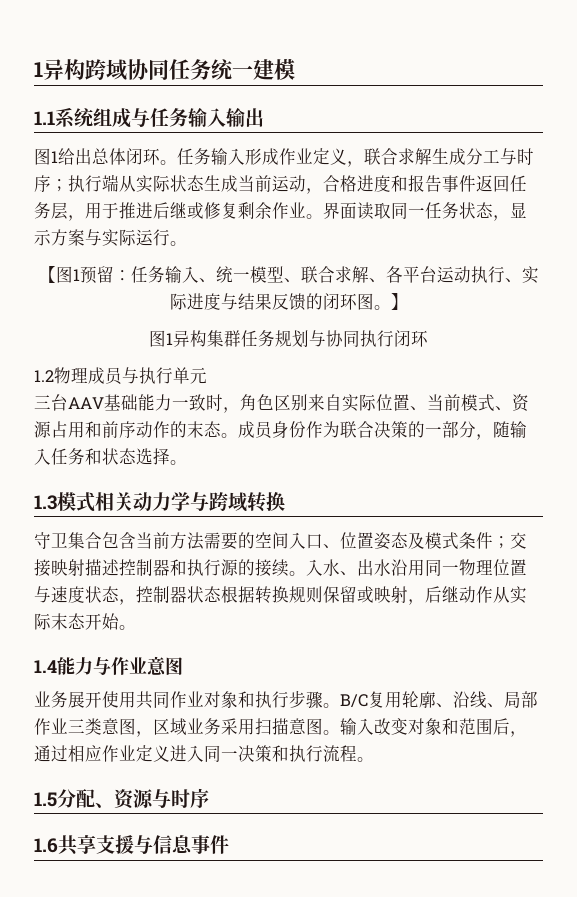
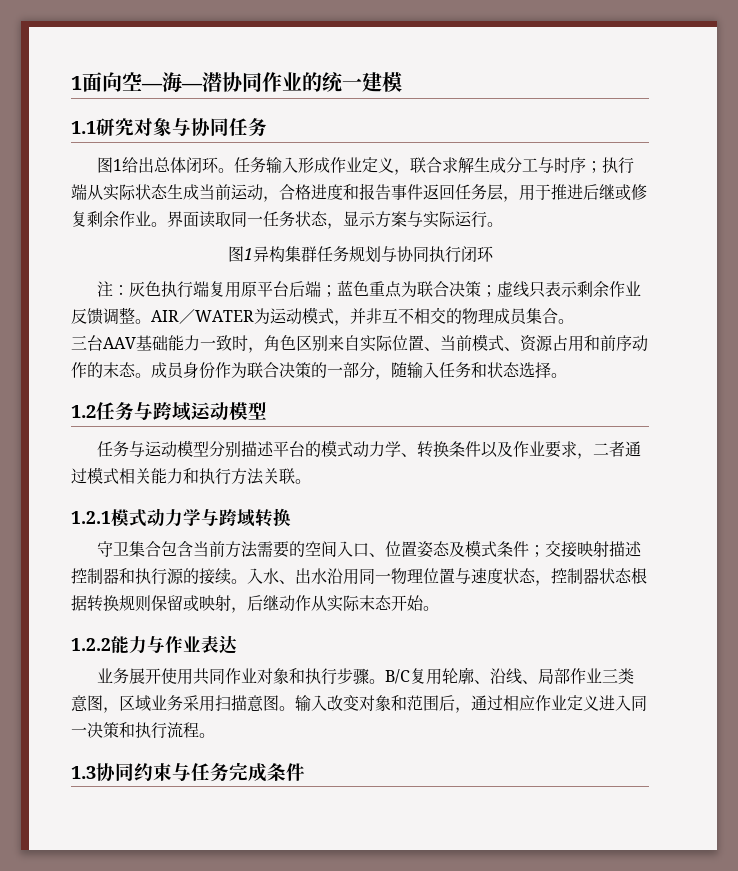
[34,59,211,81] 1异构跨域协同任务 -> [71,72,322,92] 1面向空—海—潜协同作业的
[55,107,264,128] 系统组成与任务输入输出 -> [96,118,267,137] 研究对象与协同任务
[38,266,539,284] [169,293,408,311] // 【图1预留：任务输入、统一模型、联合求解、各平台运动执行、实际进度与结果反馈的闭环图。】 -> (503, 224) none
[34,367,207,385] 1.2物理成员与执行单元 -> [97,280,642,298] [71,307,574,326] 注：灰色执行端复用原平台后端；蓝色重点为联合决策；虚线只表示剩余作业反馈调整。AIR／WATER为运动模式，并非互不相交的物理成员集合。
[34,492,133,512] 1.3模式相关 -> [71,402,267,421] [97,440,642,459] [71,467,311,485] [71,509,147,527] 1.2任务与跨域运动模型 // 任务与运动模型分别描述平台的模式动力学、转换条件以及作业要求，二者通过模式相关能力和执行方法关联。 // 1.2.1模式
[34,660,57,673] 1.4 -> [71,638,111,651] 1.2.2
[147,656,183,676] 意图 -> [201,635,237,654] 表达
[34,788,209,809] [34,835,210,855] 1.5分配、资源与时序 // 1.6共享支援与信息事 -> [71,762,286,782] 1.3协同约束与任务完成条

